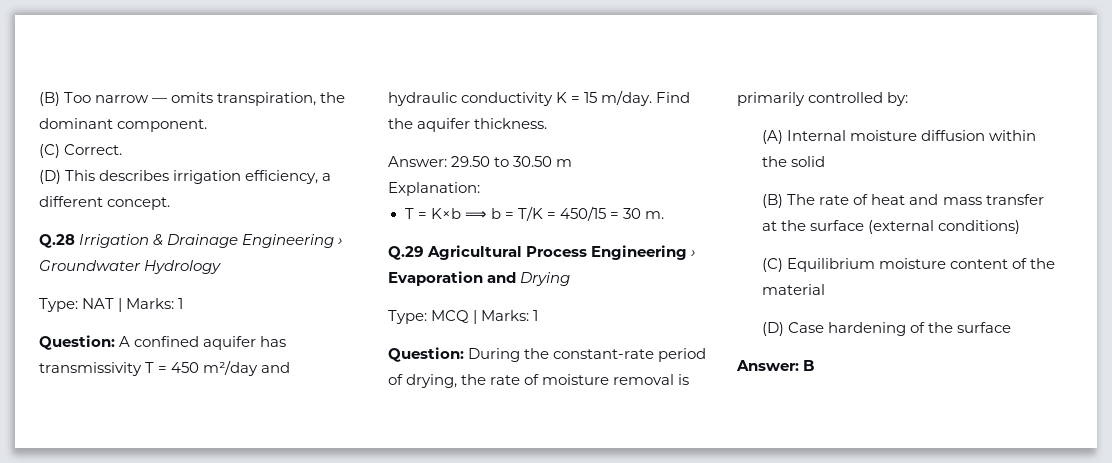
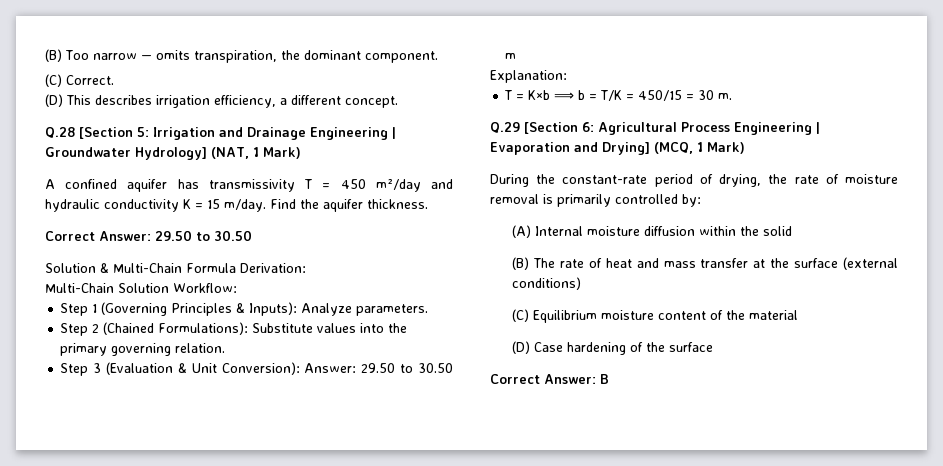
[79,234,344,248] [39,260,222,274] [39,298,184,312] [39,335,115,350] Irrigation & Drainage Engineering › Groundwater Hydrology // Type: NAT | Marks: 1 // Question: -> [79,127,396,140] [45,147,301,160] [Section 5: Irrigation and Drainage Engineering | Groundwater Hydrology] (NAT, 1 Mark) //
(548, 123) none -> [45,230,252,241] [45,263,306,273] [45,283,237,293] [60,302,429,316] [60,322,408,336] [60,343,226,356] [60,362,300,376] Correct Answer: 29.50 to 30.50 // Solution & Multi-Chain Formula Derivation: // Multi-Chain Solution Workflow: // Step 1 (Governing Principles & Inputs): Analyze parameters. // Step 2 (Chained Formulations): Substitute values into the primary governing relation. // Step 3 (Evaluation & Unit Conversion):
(424, 253) none -> [524,122,594,134] [Section 6:
[690,250,697,257] › -> [816,122,820,134] |
[520,272,571,286] [388,310,539,324] [388,347,464,362] Drying // Type: MCQ | Marks: 1 // Question: -> [602,142,745,155] Drying] (MCQ, 1 Mark) //
(1012, 327) none -> [490,374,540,384] Correct

